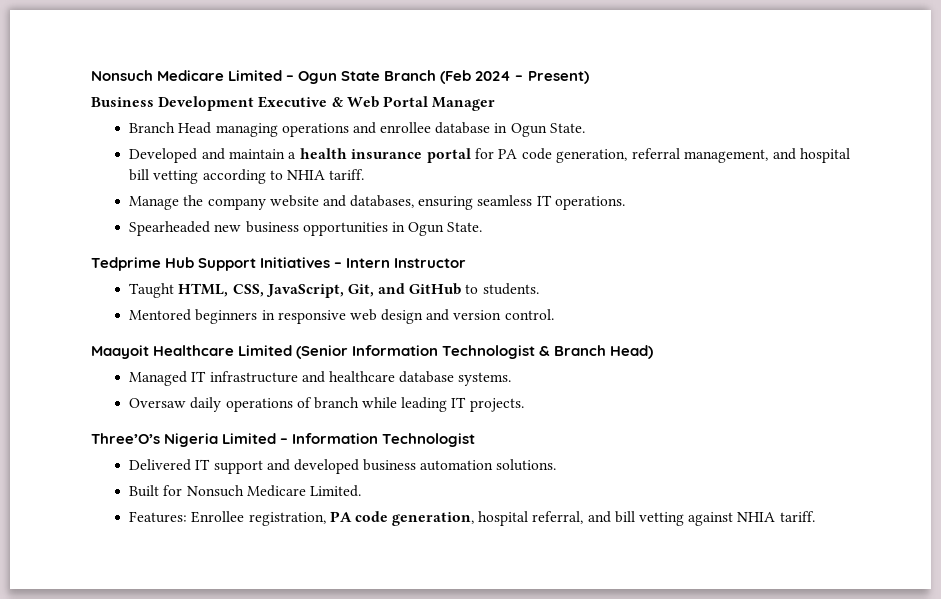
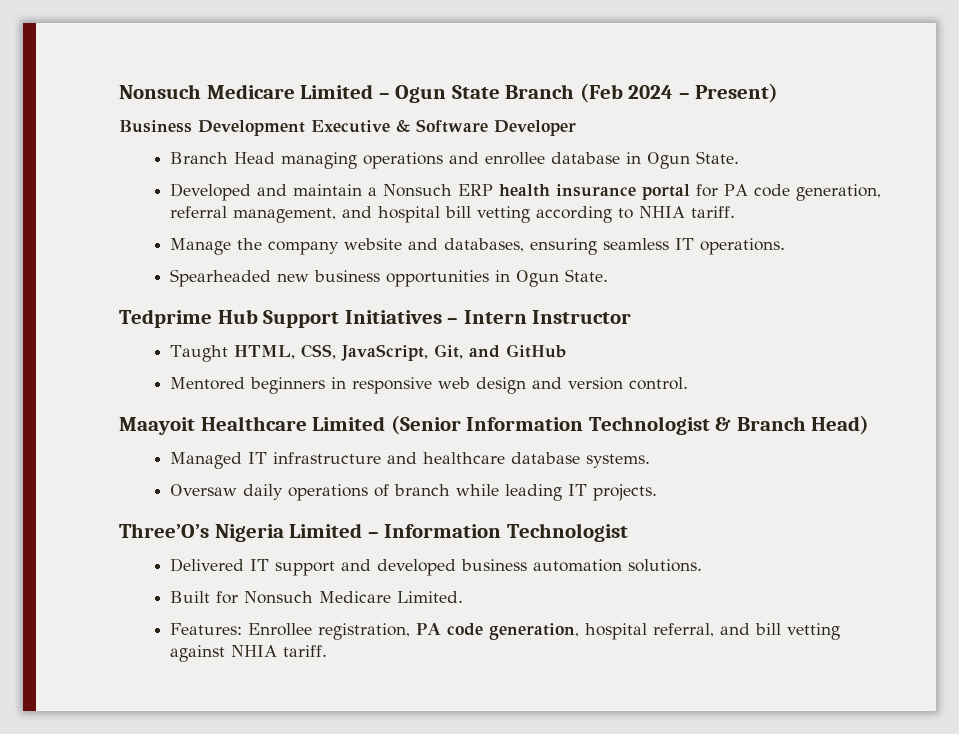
[346,96,496,111] Web Portal Manager -> [416,119,576,136] Software Developer
(297, 155) none -> [383,184,494,197] Nonsuch ERP
[465,283,539,295] to students. -> (567, 351) none

